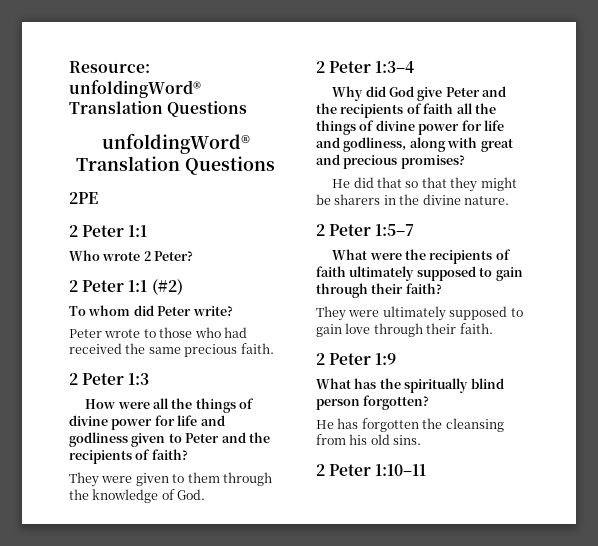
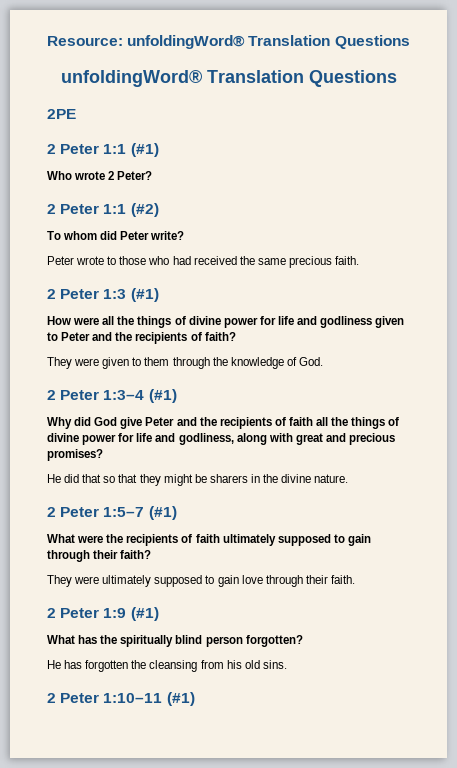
(148, 231) none -> [130,143,159,157] (#1)
(150, 379) none -> [130,288,159,302] (#1)
(415, 67) none -> [148,389,177,403] (#1)
(415, 230) none -> [148,506,177,520] (#1)
(397, 359) none -> [130,607,159,621] (#1)
(427, 470) none -> [166,692,195,706] (#1)

